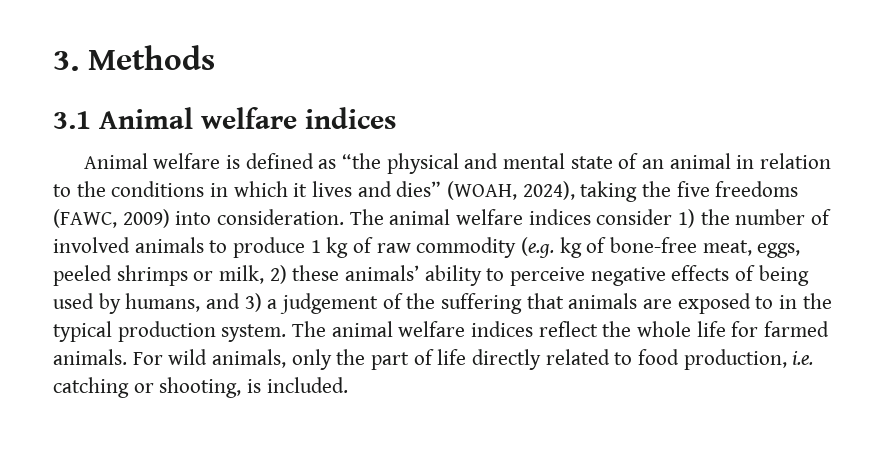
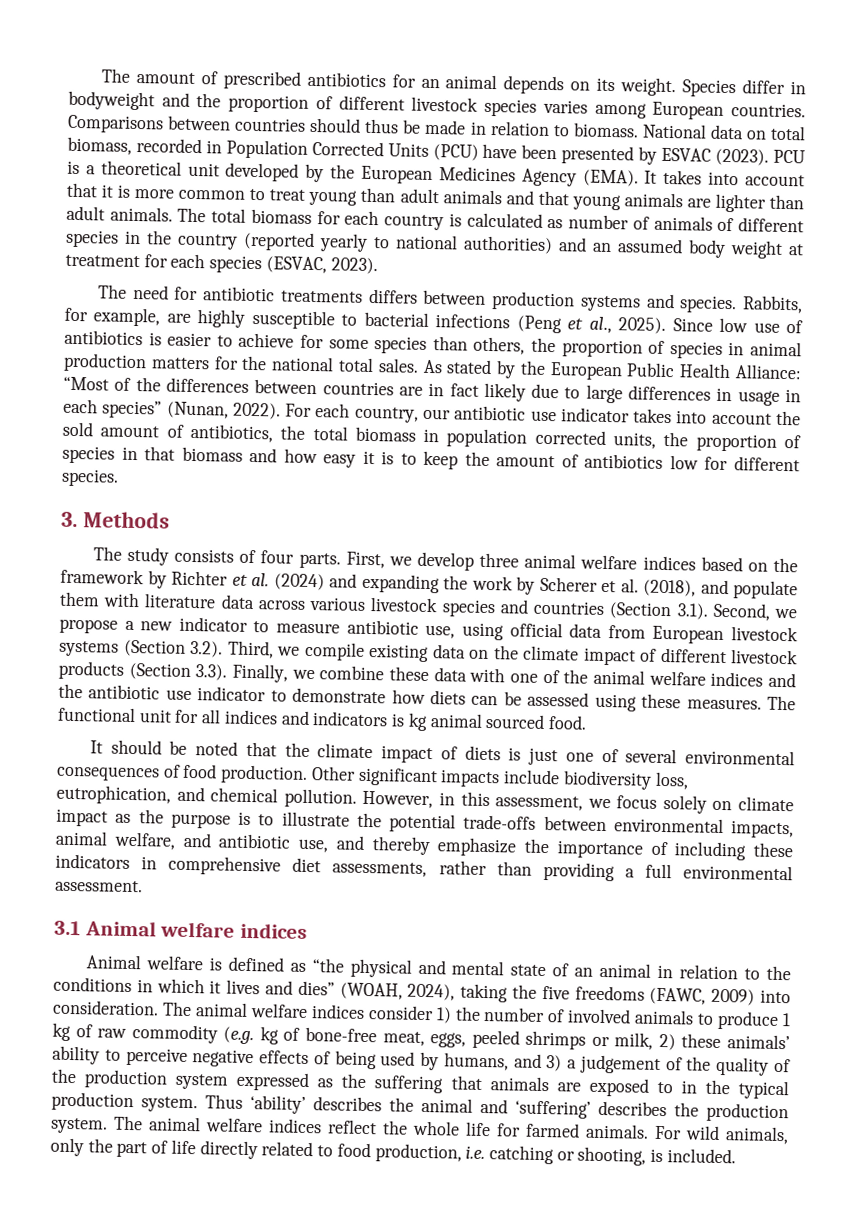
[53,45,215,71] 3. Methods -> [100,68,807,98] [68,90,807,120] [67,114,806,141] [67,136,806,166] [67,160,806,187] [66,182,804,213] [66,205,805,233] [65,229,804,259] [65,253,378,275] [97,284,803,314] [64,307,803,334] [64,329,803,359] [63,352,803,381] [63,376,801,406] [63,398,802,426] [62,421,801,452] [62,445,800,472] [61,468,119,487] [61,511,170,529] [92,546,799,573] [60,568,798,600] [59,591,798,621] [59,616,799,645] [59,639,798,666] [58,660,796,688] [58,683,797,712] [57,706,587,731] [89,739,795,766] [56,763,689,790] [56,784,795,814] [56,808,794,839] [55,830,793,861] [55,853,794,882] [55,879,143,893] The amount of prescribed antibiotics for an animal depends on its weight. Species differ in bodyweight and the proportion of different livestock species varies among European countries. Comparisons between countries should thus be made in relation to biomass. National data on total biomass, recorded in Population Corrected Units (PCU) have been presented by ESVAC (2023). PCU is a theoretical unit developed by the European Medicines Agency (EMA). It takes into account that it is more common to treat young than adult animals and that young animals are lighter than adult animals. The total biomass for each country is calculated as number of animals of different species in the country (reported yearly to national authorities) and an assumed body weight at treatment for each species (ESVAC, 2023). // The need for antibiotic treatments differs between production systems and species. Rabbits, for example, are highly susceptible to bacterial infections (Peng et al., 2025). Since low use of antibiotics is easier to achieve for some species than others, the proportion of species in animal production matters for the national total sales. As stated by the European Public Health Alliance: “Most of the differences between countries are in fact likely due to large differences in usage in each species” (Nunan, 2022). For each country, our antibiotic use indicator takes into account the sold amount of antibiotics, the total biomass in population corrected units, the proportion of species in that biomass and how easy it is to keep the amount of antibiotics low for different species. // 3. Methods // The study consists of four parts. First, we develop three animal welfare indices based on the framework by Richter et al. (2024) and expanding the work by Scherer et al. (2018), and populate them with literature data across various livestock species and countries (Section 3.1). Second, we propose a new indicator to measure antibiotic use, using official data from European livestock systems (Section 3.2). Third, we compile existing data on the climate impact of different livestock products (Section 3.3). Finally, we combine these data with one of the animal welfare indices and the antibiotic use indicator to demonstrate how diets can be assessed using these measures. The functional unit for all indices and indicators is kg animal sourced food. // It should be noted that the climate impact of diets is just one of several environmental consequences of food production. Other significant impacts include biodiversity loss, eutrophication, and chemical pollution. However, in this assessment, we focus solely on climate impact as the purpose is to illustrate the potential trade-offs between environmental impacts, animal welfare, and antibiotic use, and thereby emphasize the importance of including these indicators in comprehensive diet assessments, rather than providing a full environmental assessment.
(436, 301) none -> [716,1056,791,1076] [51,1068,368,1092] quality of the production system expressed as the
(287, 333) none -> [205,1094,789,1123] [50,1117,108,1134] Thus ‘ability’ describes the animal and ‘suffering’ describes the production system.

